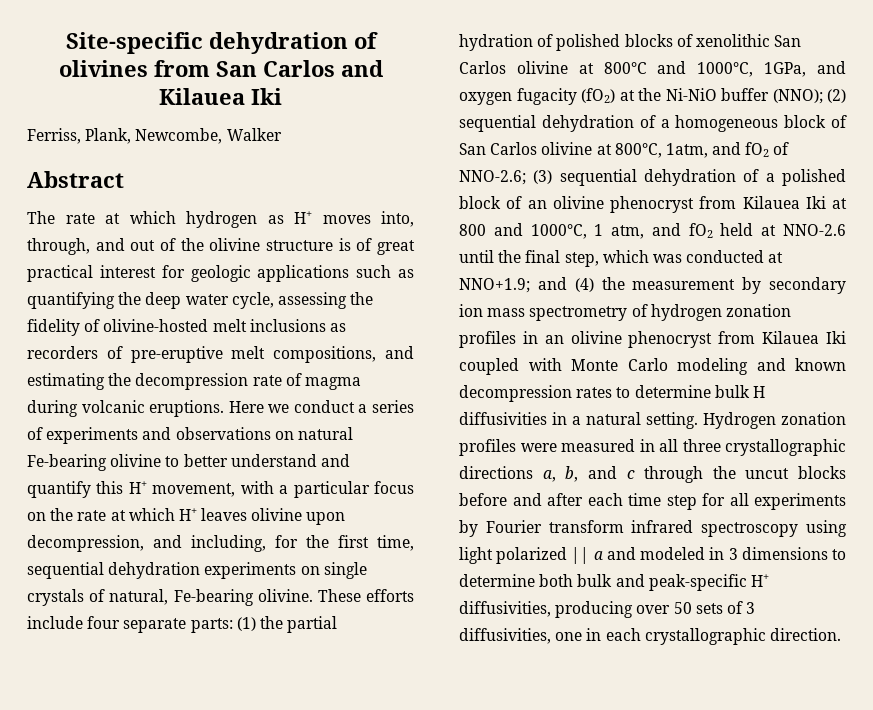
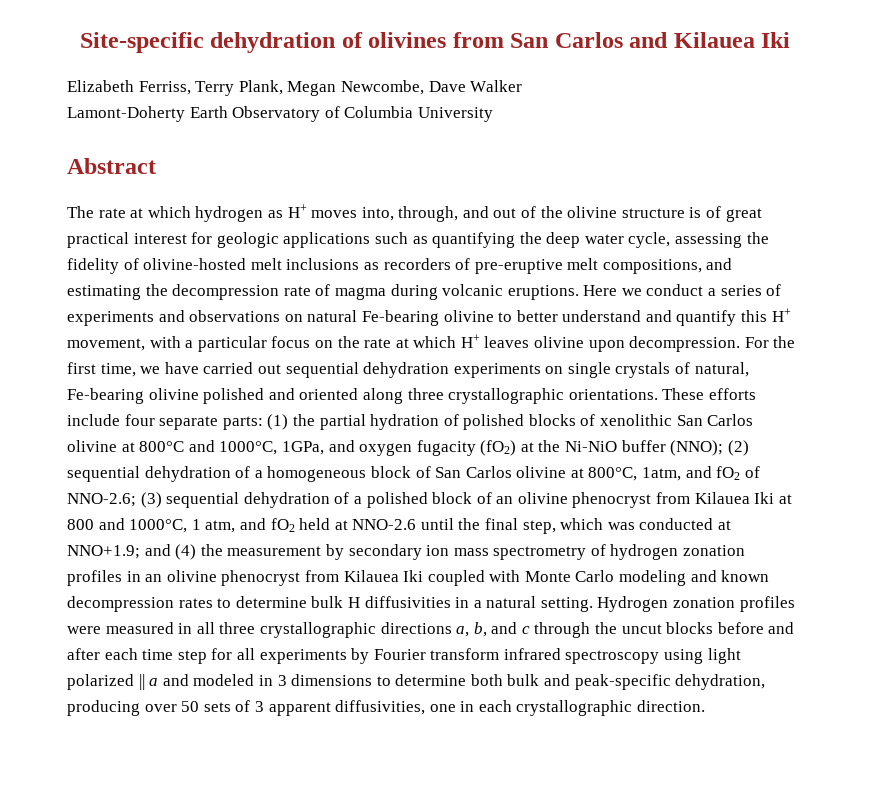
[27,128,282,144] Ferriss, Plank, Newcombe, Walker -> [67,80,523,96] [67,106,493,122] Elizabeth Ferriss, Terry Plank, Megan Newcombe, Dave Walker // Lamont-Doherty Earth Observatory of Columbia University
[27,535,414,552] decompression, and including, for the first time, -> [629,336,796,352] [67,362,281,377] decompression. For the first time, we have carried out
[257,589,313,602] olivine. -> [148,388,658,404] olivine polished and oriented along three crystallographic orientations.
[750,574,769,587] [459,601,551,617] H+ diffusivities, -> [675,674,766,690] dehydration,
(756, 608) none -> [268,702,331,716] apparent

